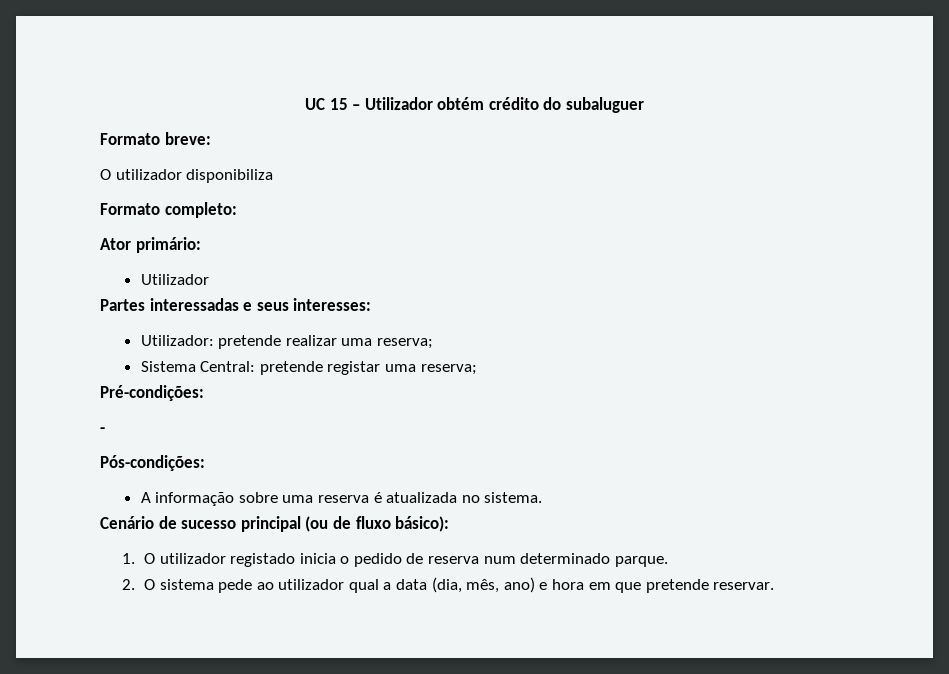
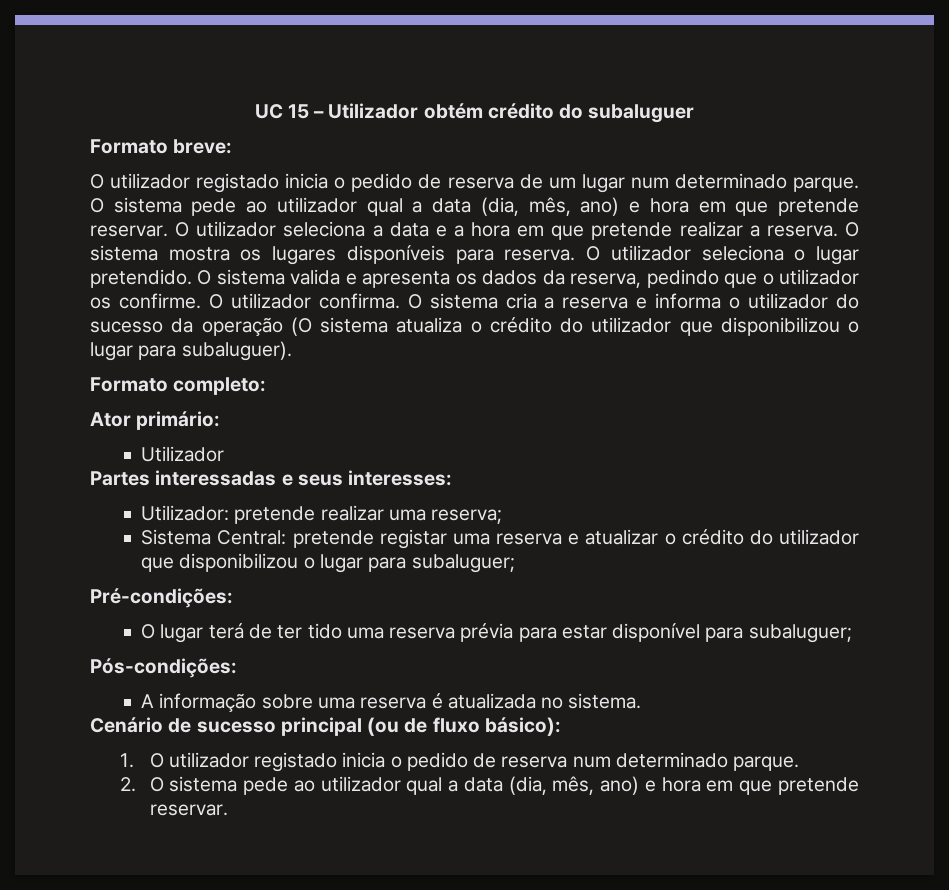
[186,169,274,183] disponibiliza -> [196,173,860,193] [90,197,860,216] [90,221,859,240] [90,245,860,265] [90,269,859,288] [90,293,860,309] [90,317,859,337] [90,341,292,361] registado inicia o pedido de reserva de um lugar num determinado parque. O sistema pede ao utilizador qual a data (dia, mês, ano) e hora em que pretende reservar. O utilizador seleciona a data e a hora em que pretende realizar a reserva. O sistema mostra os lugares disponíveis para reserva. O utilizador seleciona o lugar pretendido. O sistema valida e apresenta os dados da reserva, pedindo que o utilizador os confirme. O utilizador confirma. O sistema cria a reserva e informa o utilizador do sucesso da operação (O sistema atualiza o crédito do utilizador que disponibilizou o lugar para subaluguer).
[420,364,477,375] [100,385,204,401] [100,427,105,433] reserva; // Pré-condições: // - -> [496,529,859,545] [141,553,515,573] [90,588,233,608] [141,623,852,643] reserva e atualizar o crédito do utilizador que disponibilizou o lugar para subaluguer; // Pré-condições: // O lugar terá de ter tido uma reserva prévia para estar disponível para subaluguer;

